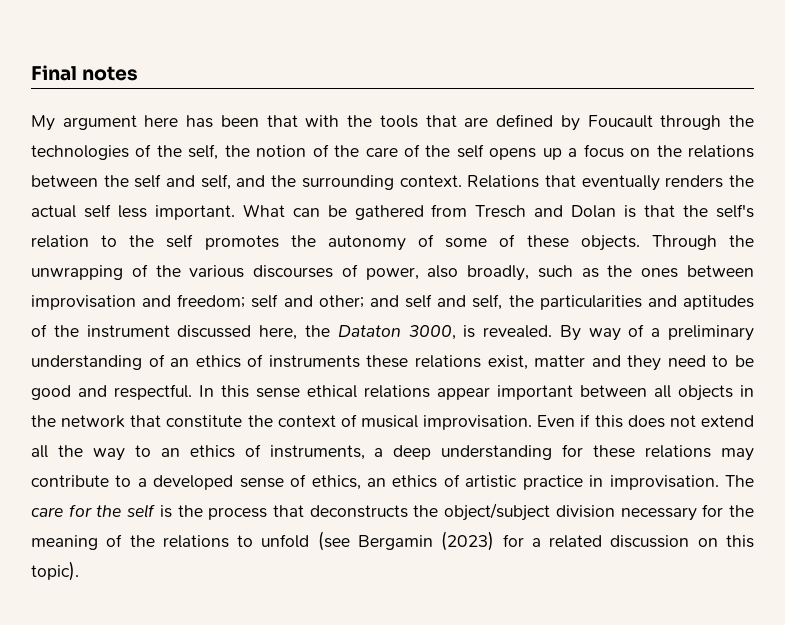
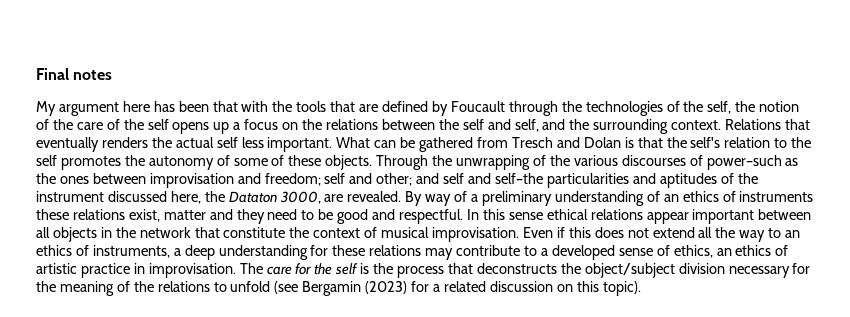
[365,265,573,281] power, also broadly, such -> [706,155,782,170] power–such
[472,294,534,310] self, the -> [494,173,543,184] self–the
[463,325,476,338] is -> [324,194,344,202] are

